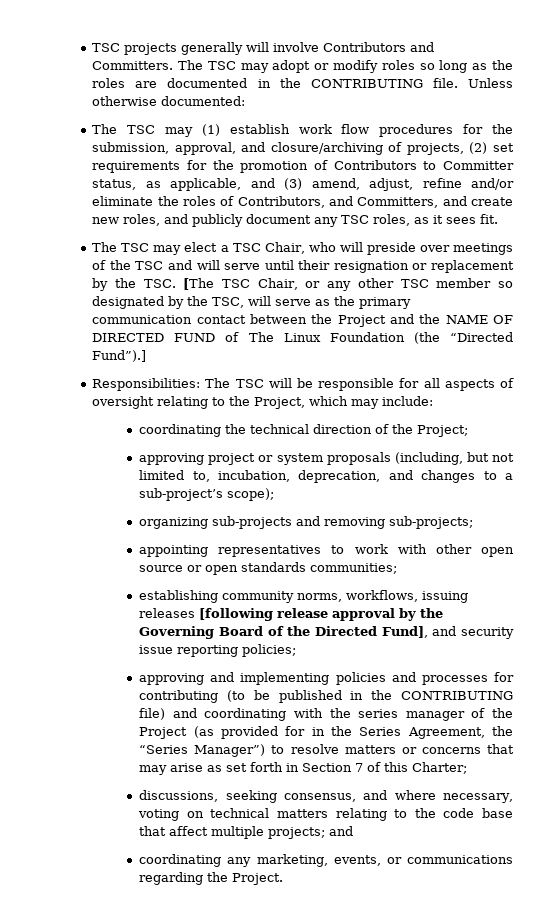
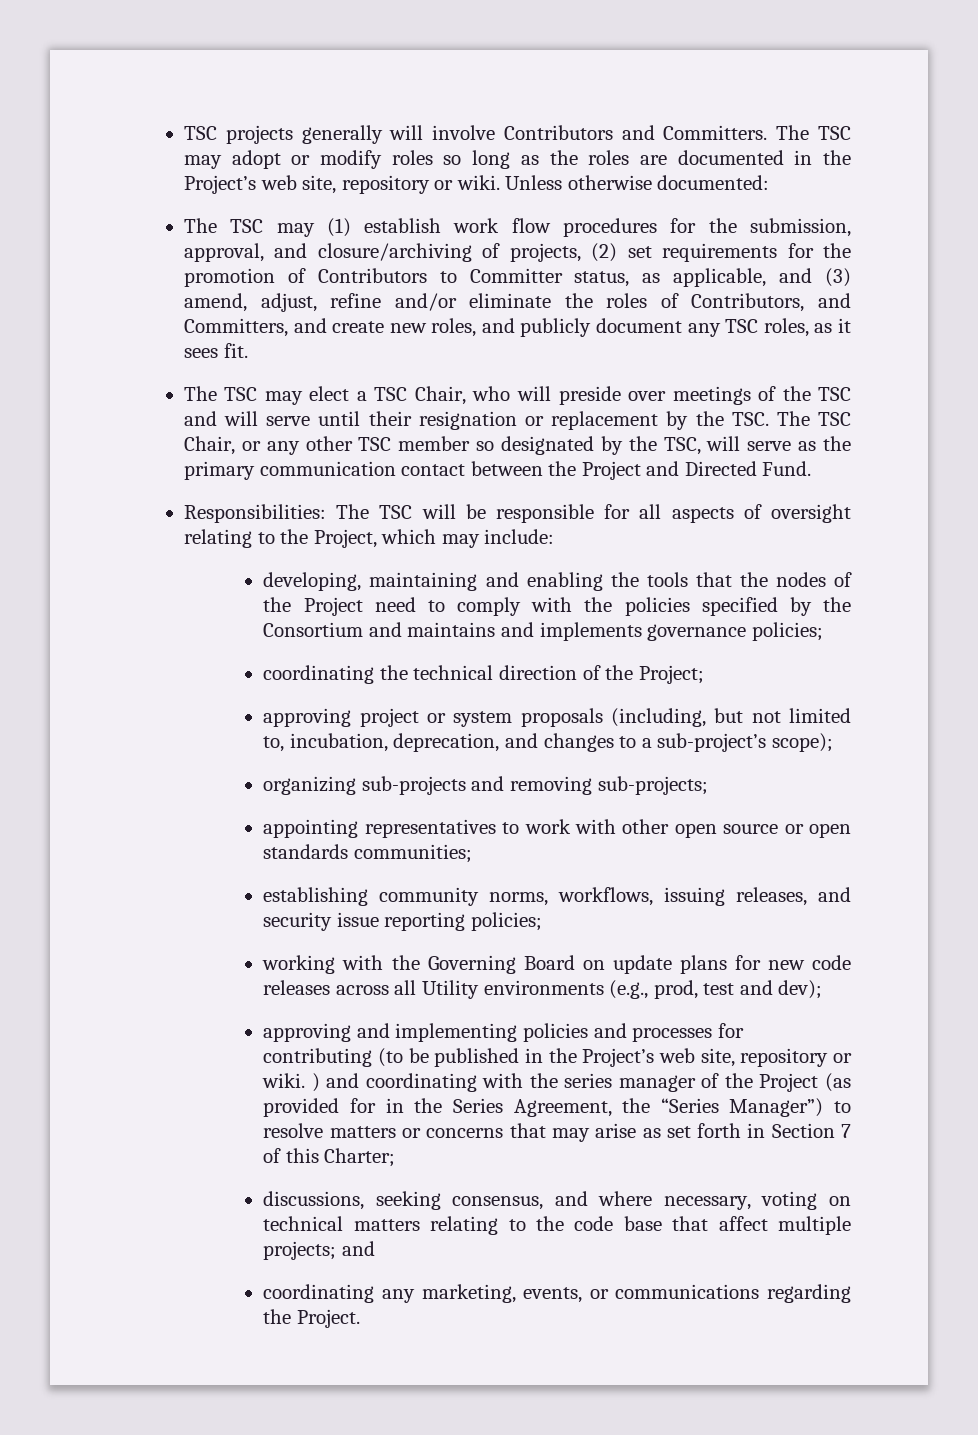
[310,78,458,88] CONTRIBUTING file. -> [183,175,500,194] Project’s web site, repository or wiki.
[183,278,215,290] [The -> [776,411,810,426] The
[419,314,513,324] [92,332,513,344] [92,350,147,362] the NAME OF DIRECTED FUND of The Linux Foundation (the “Directed Fund”).] -> [684,461,812,476] Directed Fund.
(434, 401) none -> [263,572,853,591] [263,597,851,616] [263,622,823,641] // developing, maintaining and enabling the tools that the nodes of the Project need to comply with the policies specified by the Consortium and maintains and implements governance policies;
[139,608,444,621] [139,626,428,639] releases [following release approval by the Governing Board of the Directed Fund], -> [736,887,808,906] releases,
(297, 650) none -> [262,955,851,974] [263,980,823,999] // working with the Governing Board on update plans for new code releases across all Utility environments (e.g., prod, test and dev);
[401,691,513,700] [139,708,166,720] CONTRIBUTING file) -> [582,1048,852,1067] [262,1073,320,1092] Project’s web site, repository or wiki. )

